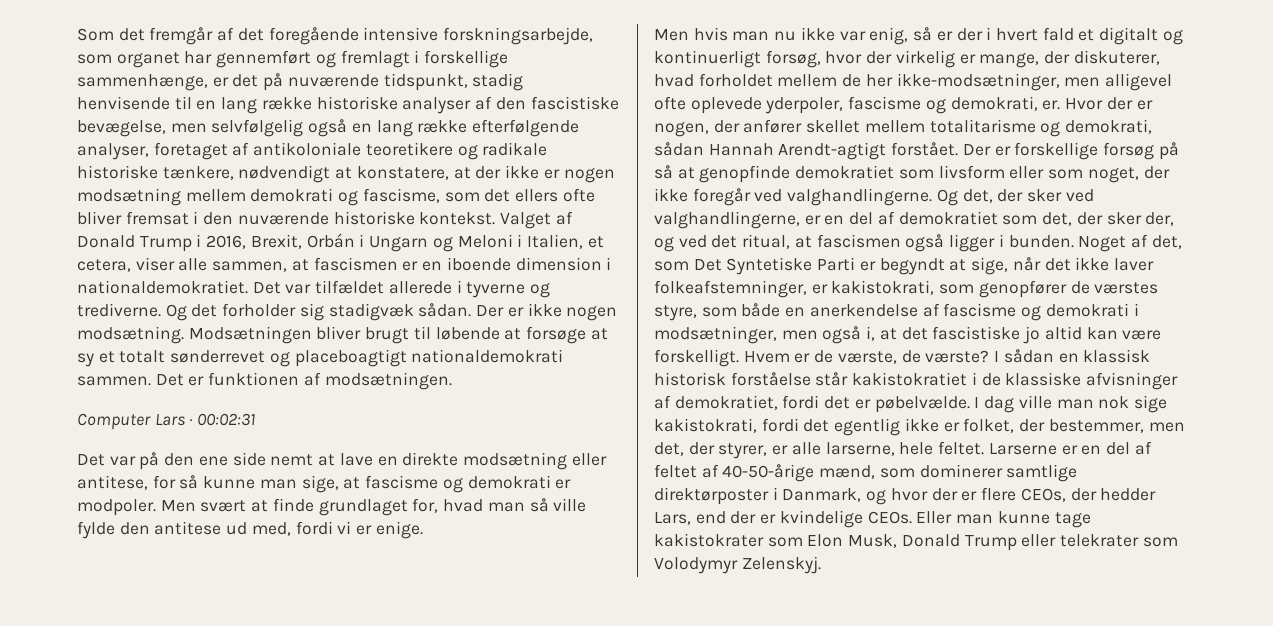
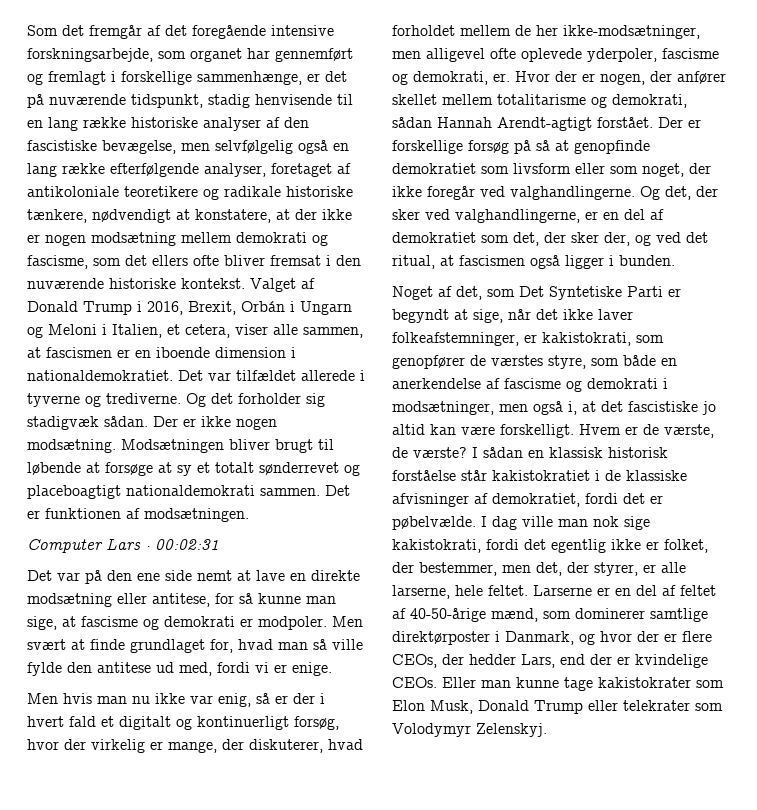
(1074, 241) none -> (675, 260) //

